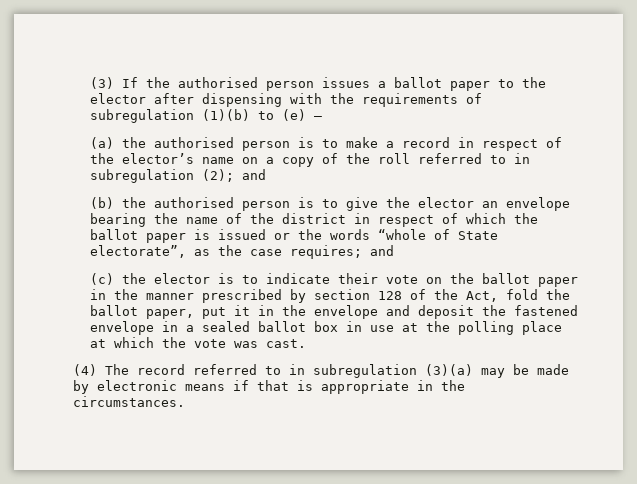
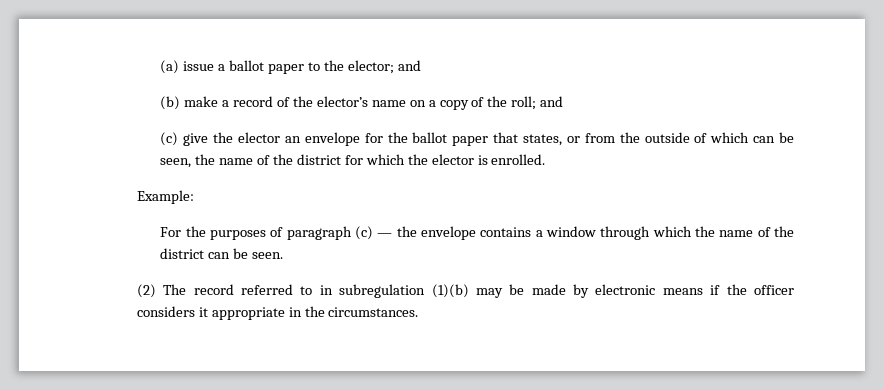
[89,77,370,91] (3) If the authorised person issues -> [160,60,215,74] (a) issue
[89,93,482,107] [89,109,322,123] [89,137,338,151] elector after dispensing with the requirements of subregulation (1)(b) to (e) — // (a) the authorised person is to -> [347,60,421,74] [160,96,181,110] elector; and // (b)
[457,137,538,151] in respect -> (274, 101) none
[377,153,530,164] [89,169,266,183] [89,197,338,211] roll referred to in subregulation (2); and // (b) the authorised person is to -> [511,96,564,110] [160,132,179,146] roll; and // (c)
[89,213,538,227] [89,229,498,243] [89,245,394,259] [89,273,578,287] [89,289,570,303] [89,305,578,319] [89,321,562,335] [89,337,306,348] [72,364,97,376] bearing the name of the district in respect of which the ballot paper is issued or the words “whole of State electorate”, as the case requires; and // (c) the elector is to indicate their vote on the ballot paper in the manner prescribed by section 128 of the Act, fold the ballot paper, put it in the envelope and deposit the fastened envelope in a sealed ballot box in use at the polling place at which the vote was cast. // (4) -> [364,132,794,146] [160,154,546,168] [136,190,194,204] [160,226,794,240] [160,248,284,259] [136,284,156,298] for the ballot paper that states, or from the outside of which can be seen, the name of the district for which the elector is enrolled. // Example: // For the purposes of paragraph (c) — the envelope contains a window through which the name of the district can be seen. // (2)
[424,364,473,376] (3)(a) -> [431,284,469,298] (1)(b)
[256,380,313,391] that is -> [726,284,794,295] [136,306,208,317] the officer considers it

